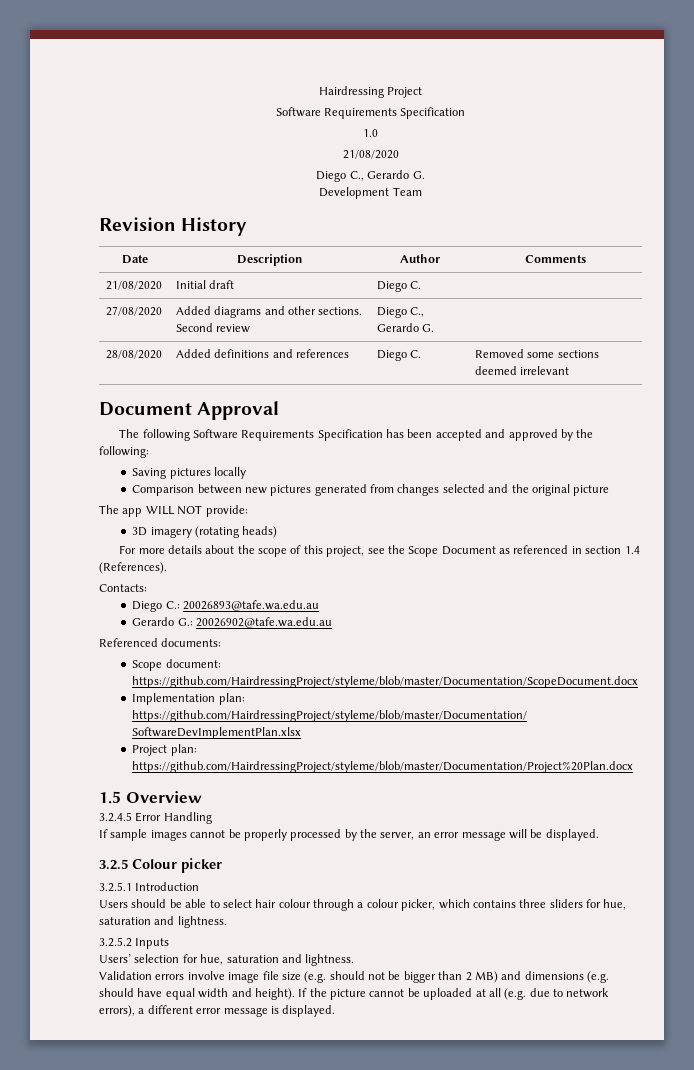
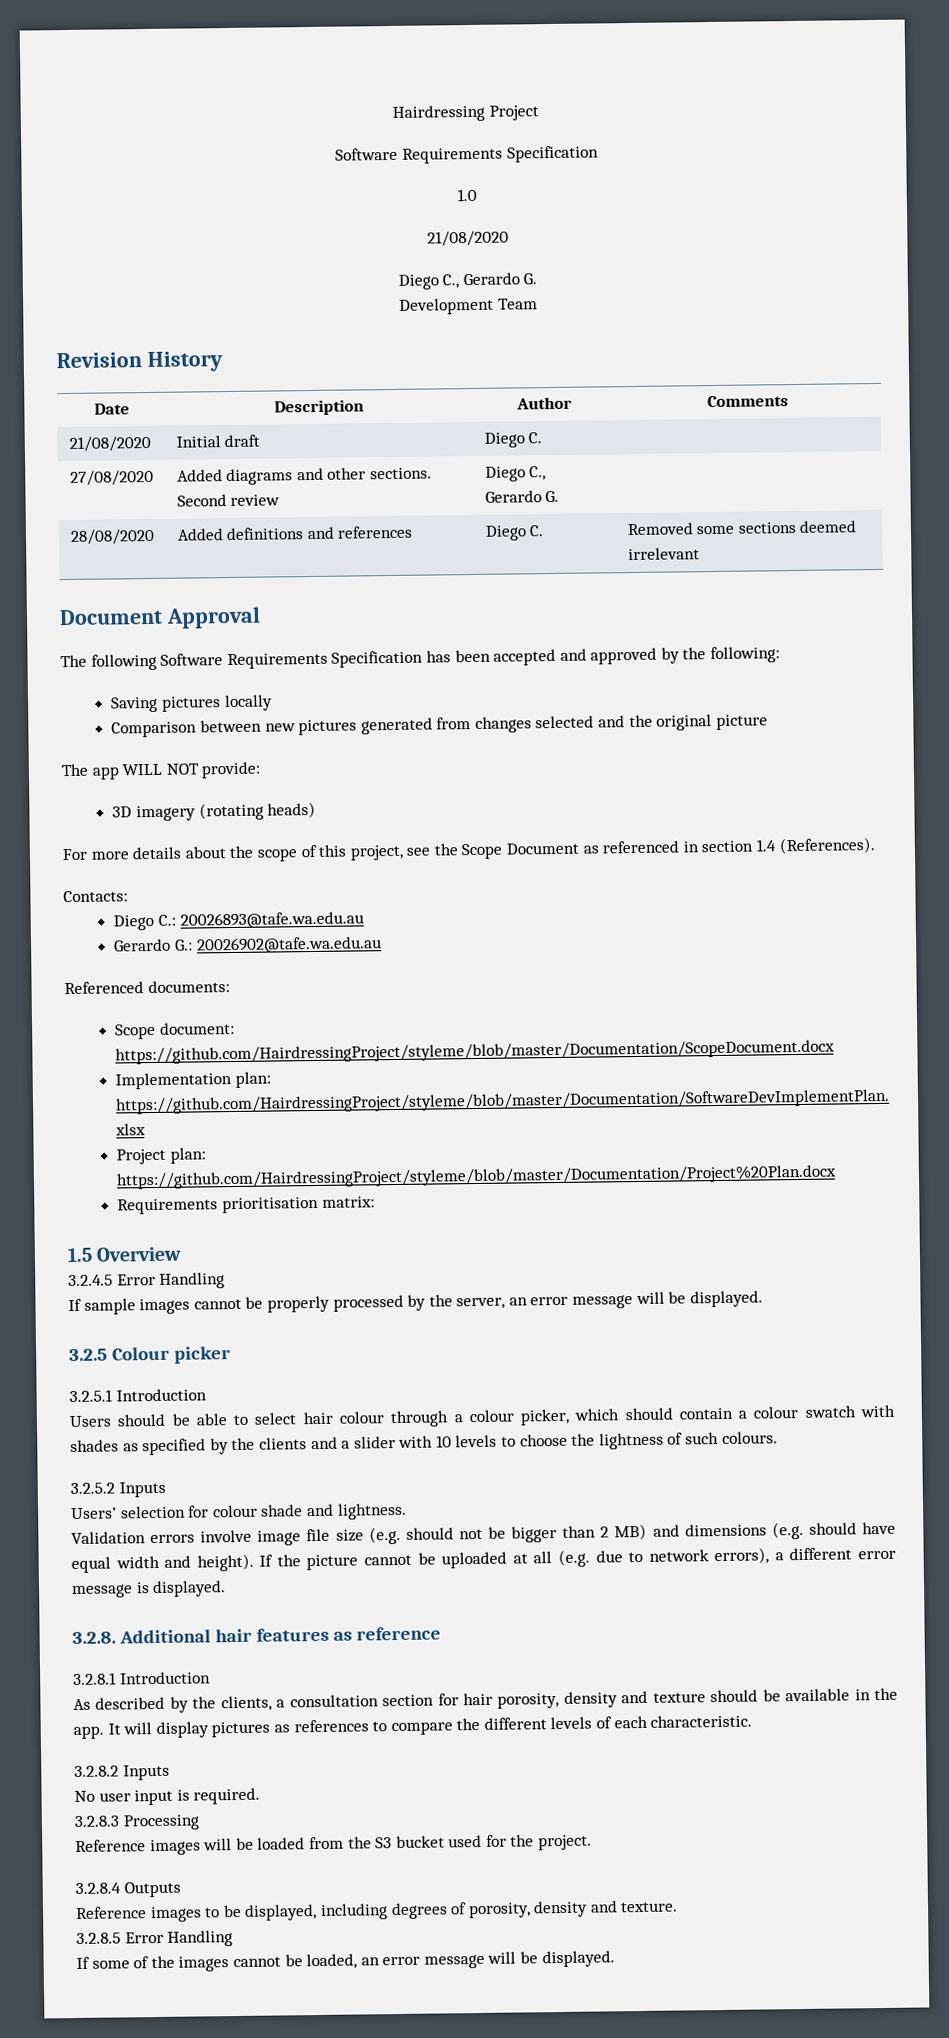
(634, 767) none -> [117,1196,375,1215] // Requirements prioritisation matrix:
[472,899,627,910] [99,916,227,928] contains three sliders for hue, saturation and lightness. -> [624,1404,896,1421] [70,1431,778,1456] should contain a colour swatch with shades as specified by the clients and a slider with 10 levels to choose the lightness of such colours.
[200,954,279,965] hue, saturation -> [212,1504,304,1518] colour shade
(336, 1011) none -> [72,1626,441,1645] [73,1671,211,1686] [73,1687,899,1713] [73,1714,753,1740] [74,1764,170,1781] [74,1787,261,1806] [74,1814,200,1831] [75,1834,593,1856] [75,1881,181,1898] [75,1900,679,1923] [76,1930,234,1947] [76,1950,615,1972] // 3.2.8. Additional hair features as reference // 3.2.8.1 Introduction // As described by the clients, a consultation section for hair porosity, density and texture should be available in the app. It will display pictures as references to compare the different levels of each characteristic. // 3.2.8.2 Inputs // No user input is required. // 3.2.8.3 Processing // Reference images will be loaded from the S3 bucket used for the project. // 3.2.8.4 Outputs // Reference images to be displayed, including degrees of porosity, density and texture. // 3.2.8.5 Error Handling // If some of the images cannot be loaded, an error message will be displayed.

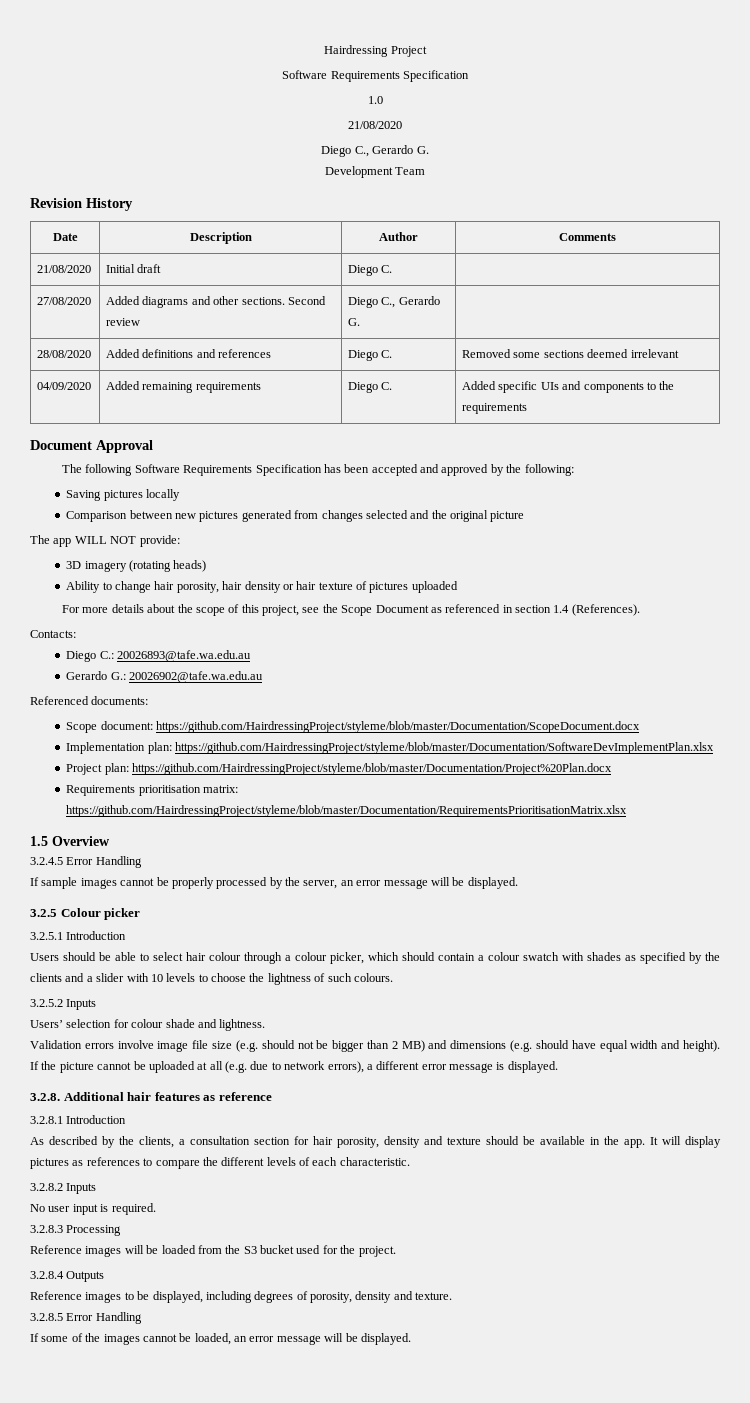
(700, 554) none -> [37,382,92,390] [106,381,261,393] [348,382,393,393] [462,381,675,393] [462,403,528,414] // 04/09/2020 | Added remaining requirements | Diego C. | Added specific UIs and components to the requirements
(317, 810) none -> [66,581,458,593] // Ability to change hair porosity, hair density or hair texture of pictures uploaded
(375, 1202) none -> [66,805,628,817] https://github.com/HairdressingProject/styleme/blob/master/Documentation/RequirementsPrioritisationMatrix.xlsx

